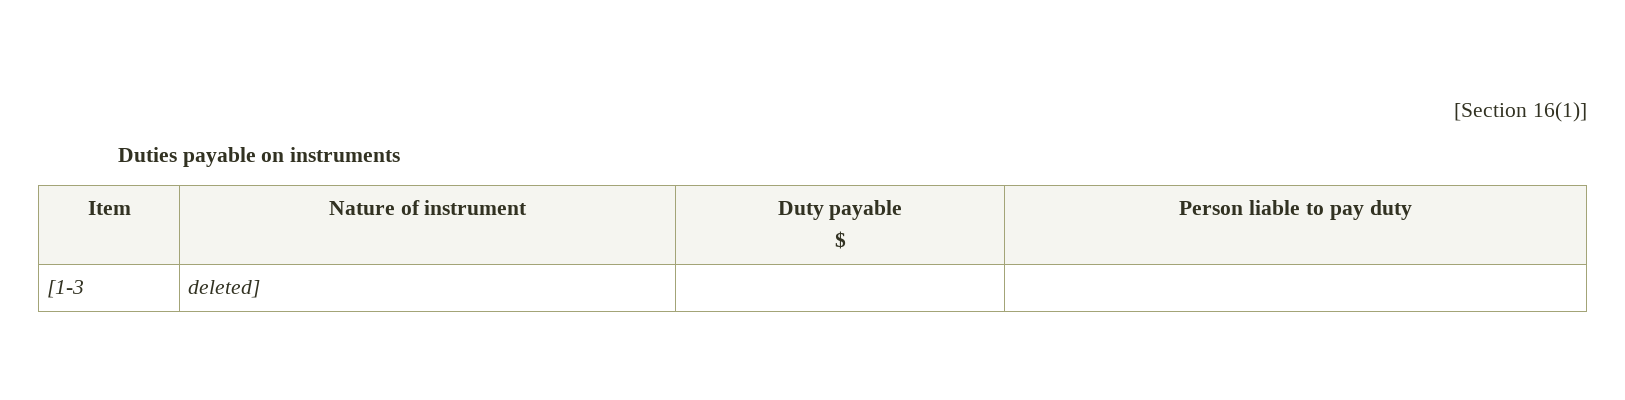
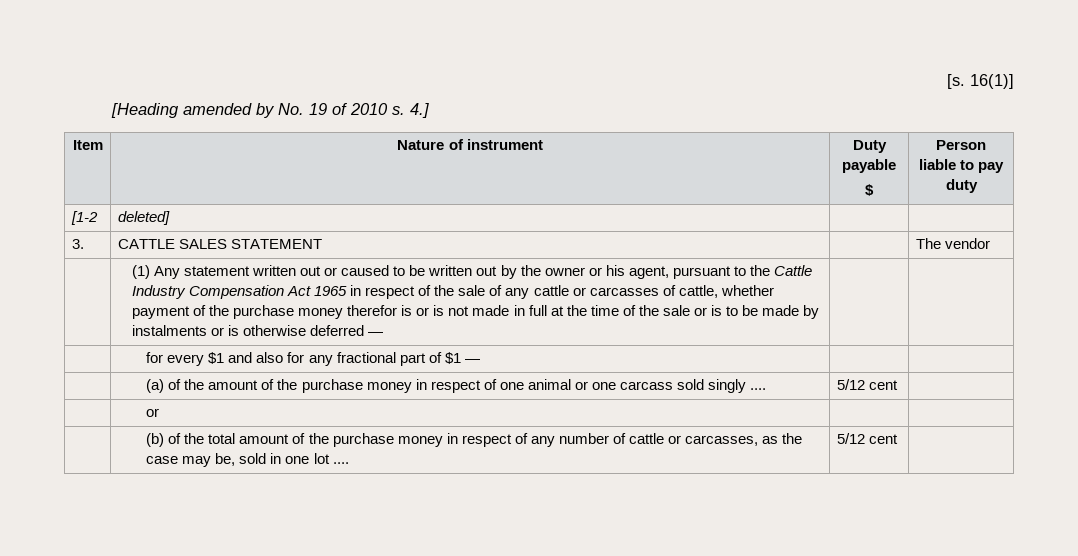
[1454,103,1528,121] [Section -> [947,74,965,89] [s.
[117,147,401,167] Duties payable on instruments -> [110,103,429,118] [Heading amended by No. 19 of 2010 s. 4.]
[47,280,85,298] [1-3 -> [70,211,98,225] [1-2
(261, 289) none -> [71,239,84,249] [117,239,322,249] [915,238,990,249] [131,265,812,279] [131,285,774,299] [131,305,820,319] [131,325,384,336] [146,352,480,366] [146,379,767,393] [836,379,898,390] [146,408,160,417] [146,433,803,447] [146,453,349,467] [836,433,898,444] // 3. | CATTLE SALES STATEMENT | | The vendor // | (1) Any statement written out or caused to be written out by the owner or his agent, pursuant to the Cattle Industry Compensation Act 1965 in respect of the sale of any cattle or carcasses of cattle, whether payment of the purchase money therefor is or is not made in full at the time of the sale or is to be made by instalments or is otherwise deferred — | | // | for every $1 and also for any fractional part of $1 — | | // | (a) of the amount of the purchase money in respect of one animal or one carcass sold singly .... | 5/12 cent | // | or | | // | (b) of the total amount of the purchase money in respect of any number of cattle or carcasses, as the case may be, sold in one lot .... | 5/12 cent |

